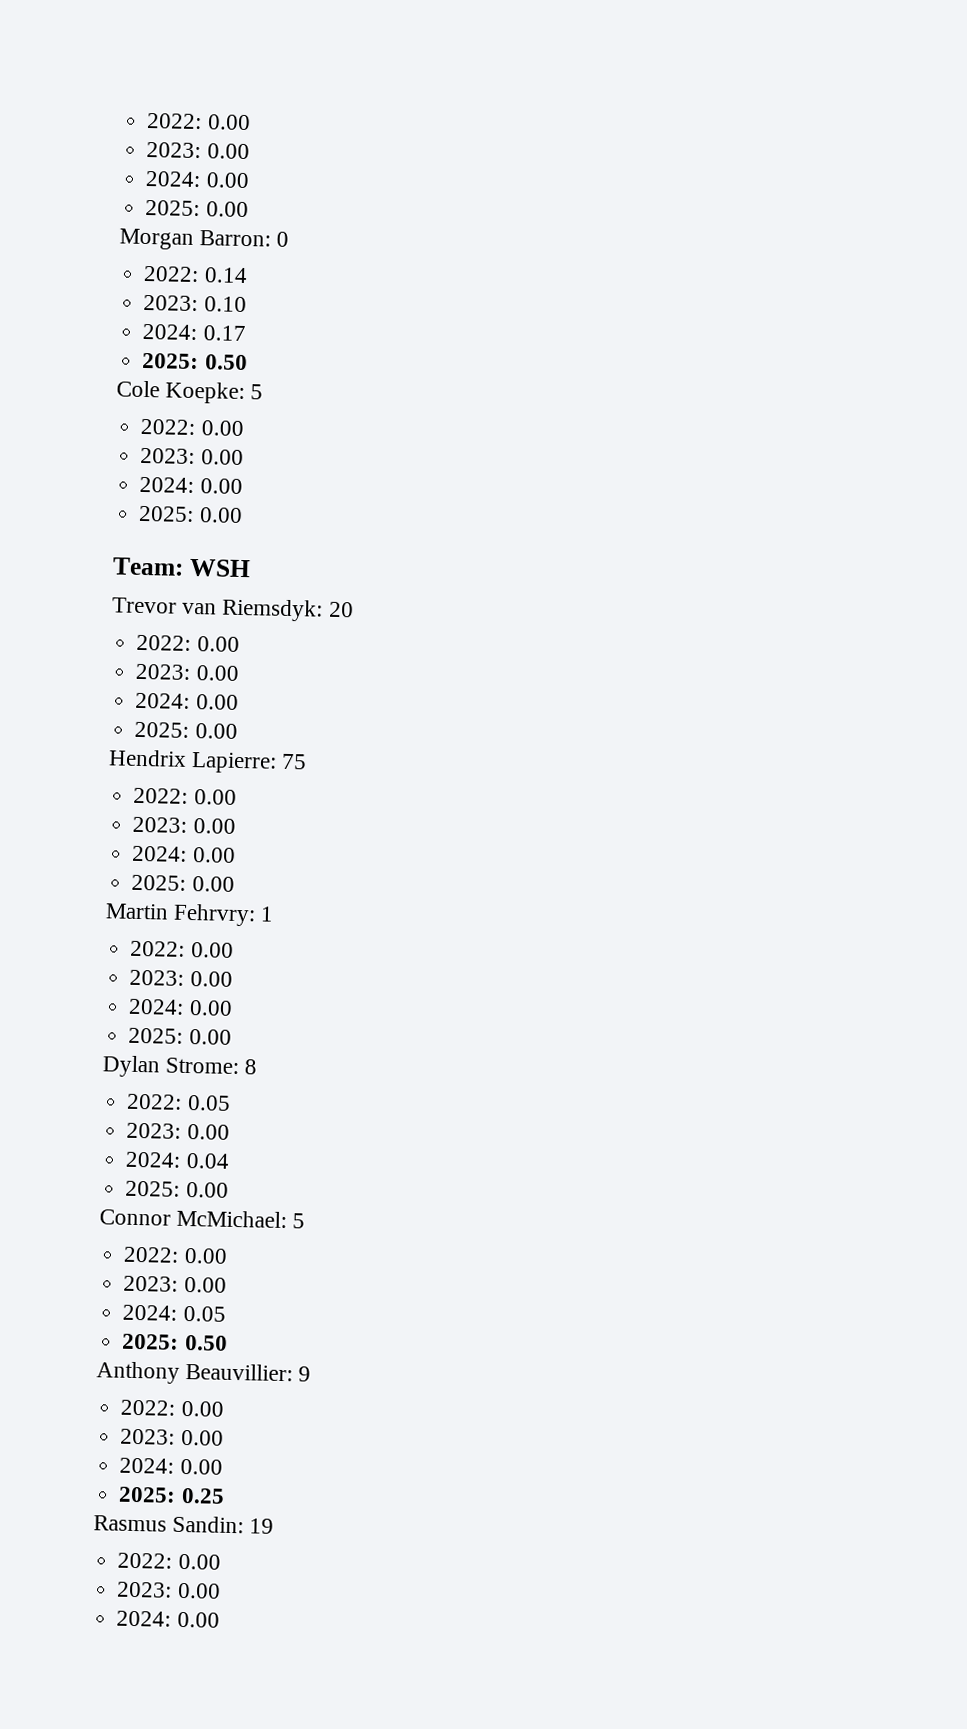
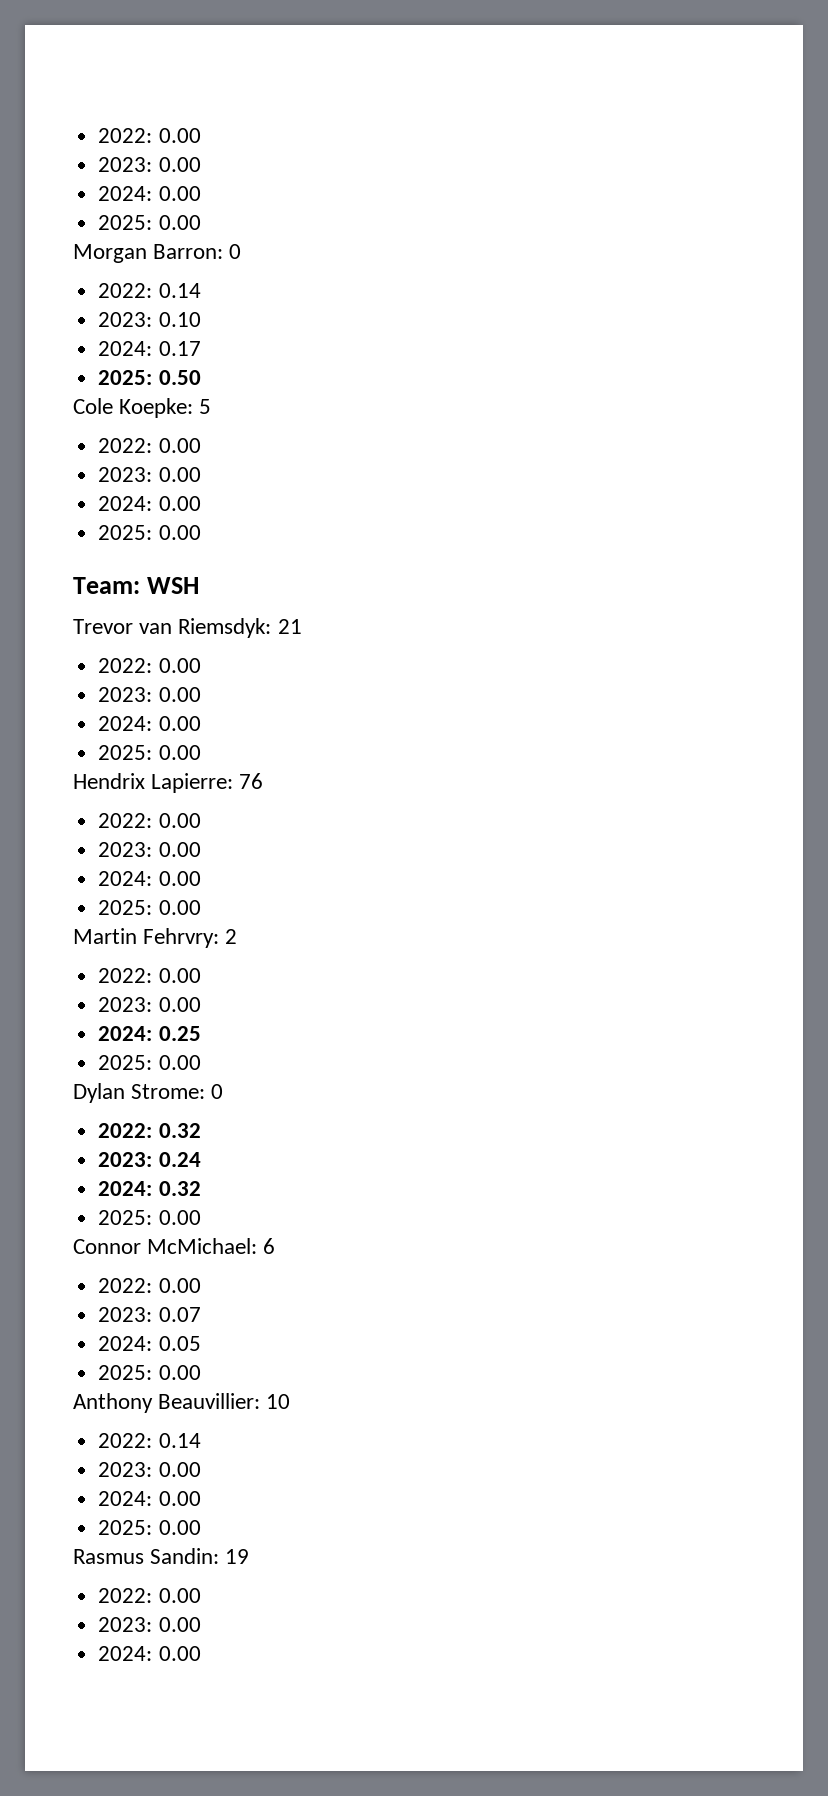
[328,601,354,618] 20 -> [277,619,302,634] 21
[281,753,308,770] 75 -> [239,773,264,789] 76
[260,906,275,922] [130,940,234,958] [129,969,233,987] [128,998,233,1016] [128,1027,232,1045] [102,1055,258,1078] [126,1093,231,1111] [126,1122,230,1140] [125,1151,230,1169] [125,1180,229,1198] [99,1209,306,1229] [123,1246,228,1264] [123,1275,227,1293] [122,1304,226,1322] [122,1333,228,1351] [96,1361,312,1384] [120,1399,224,1417] [120,1428,224,1446] [119,1457,223,1475] [118,1486,225,1504] 1 // 2022: 0.00 // 2023: 0.00 // 2024: 0.00 // 2025: 0.00 // Dylan Strome: 8 // 2022: 0.05 // 2023: 0.00 // 2024: 0.04 // 2025: 0.00 // Connor McMichael: 5 // 2022: 0.00 // 2023: 0.00 // 2024: 0.05 // 2025: 0.50 // Anthony Beauvillier: 9 // 2022: 0.00 // 2023: 0.00 // 2024: 0.00 // 2025: 0.25 -> [225,929,238,944] [98,968,201,983] [98,997,201,1012] [98,1026,201,1041] [98,1055,201,1070] [73,1083,224,1103] [98,1123,201,1138] [98,1152,201,1167] [98,1181,201,1196] [98,1210,201,1225] [73,1238,276,1254] [98,1278,201,1293] [98,1307,201,1322] [98,1336,201,1351] [98,1365,201,1380] [73,1393,291,1413] [98,1433,201,1448] [98,1462,201,1477] [98,1491,201,1506] [98,1520,201,1535] 2 // 2022: 0.00 // 2023: 0.00 // 2024: 0.25 // 2025: 0.00 // Dylan Strome: 0 // 2022: 0.32 // 2023: 0.24 // 2024: 0.32 // 2025: 0.00 // Connor McMichael: 6 // 2022: 0.00 // 2023: 0.07 // 2024: 0.05 // 2025: 0.00 // Anthony Beauvillier: 10 // 2022: 0.14 // 2023: 0.00 // 2024: 0.00 // 2025: 0.00

